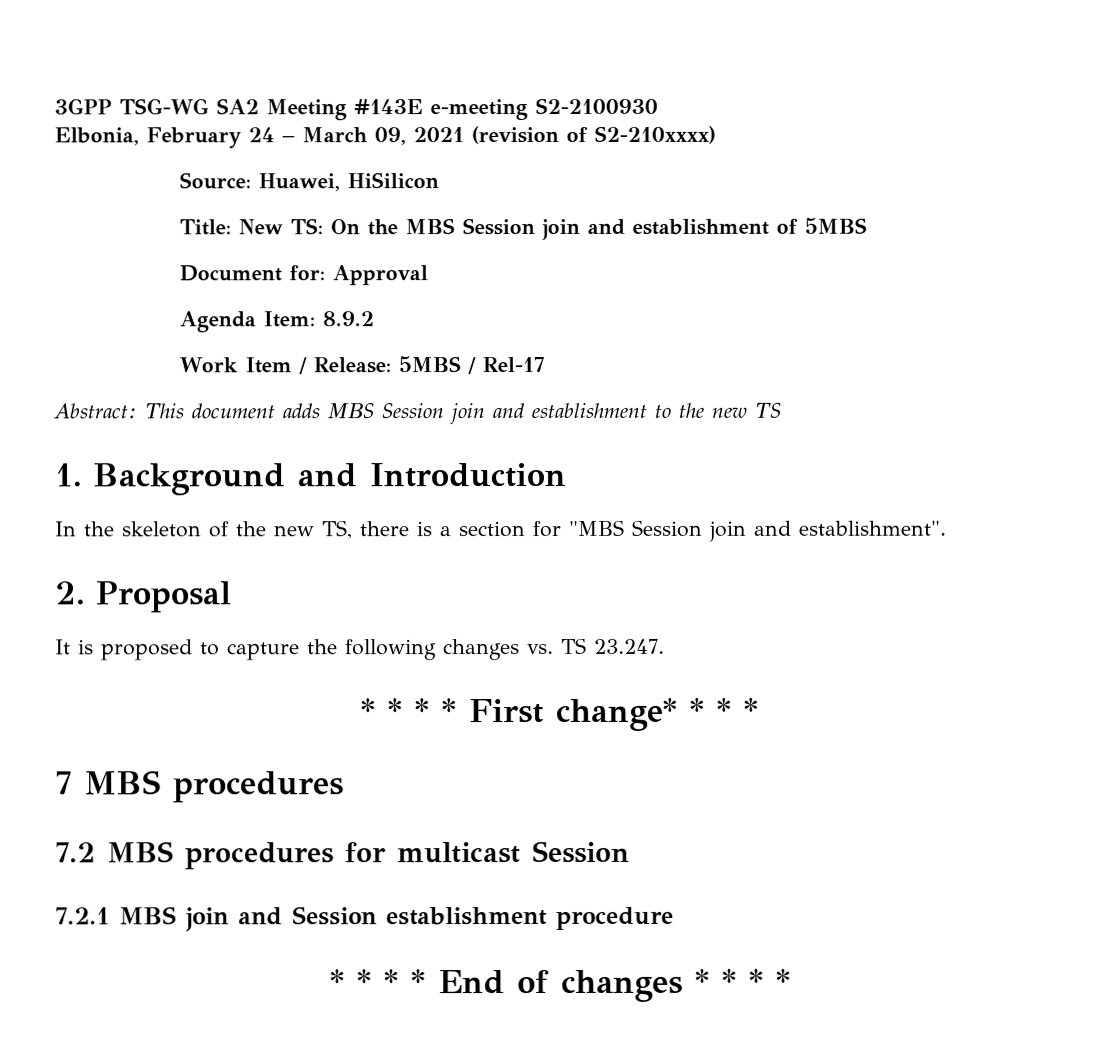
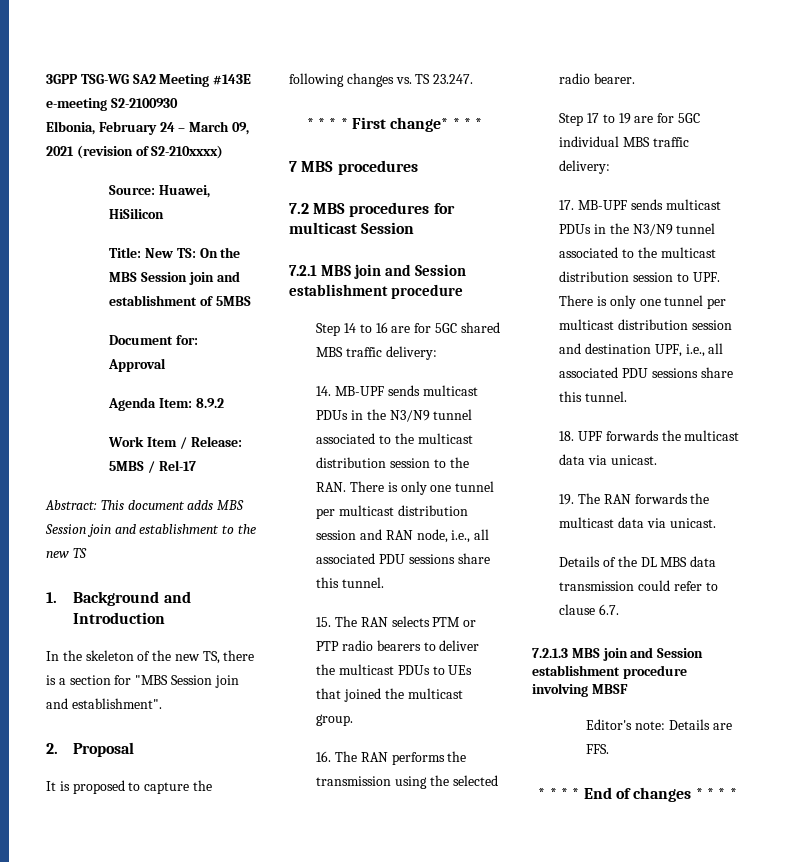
(674, 918) none -> [316,322,500,336] [316,346,437,360] [316,385,478,396] [316,409,473,422] [316,433,473,444] [316,457,469,468] [316,481,495,495] [316,505,468,519] [316,529,490,543] [316,553,490,564] [316,577,384,588] [316,616,477,627] [316,640,480,651] [316,664,473,675] [316,688,463,702] [316,714,354,726] [316,751,467,765] [316,775,498,789] [559,73,635,84] [559,113,700,126] [559,136,689,147] [559,160,611,174] [559,199,721,210] [559,223,716,236] [559,247,716,258] [559,271,720,282] [559,295,727,309] [559,319,732,330] [559,343,724,357] [559,367,733,378] [559,391,627,402] [559,430,740,441] [559,454,657,465] [559,493,710,505] [559,517,716,528] [559,556,717,567] [559,580,718,591] [559,604,619,615] [532,647,704,661] [532,665,687,679] [532,683,628,697] [586,719,732,730] [586,744,610,754] // Step 14 to 16 are for 5GC shared MBS traffic delivery: // 14. MB-UPF sends multicast PDUs in the N3/N9 tunnel associated to the multicast distribution session to the RAN. There is only one tunnel per multicast distribution session and RAN node, i.e., all associated PDU sessions share this tunnel. // 15. The RAN selects PTM or PTP radio bearers to deliver the multicast PDUs to UEs that joined the multicast group. // 16. The RAN performs the transmission using the selected radio bearer. // Step 17 to 19 are for 5GC individual MBS traffic delivery: // 17. MB-UPF sends multicast PDUs in the N3/N9 tunnel associated to the multicast distribution session to UPF. There is only one tunnel per multicast distribution session and destination UPF, i.e., all associated PDU sessions share this tunnel. // 18. UPF forwards the multicast data via unicast. // 19. The RAN forwards the multicast data via unicast. // Details of the DL MBS data transmission could refer to clause 6.7. // 7.2.1.3 MBS join and Session establishment procedure involving MBSF // Editor's note: Details are FFS.

